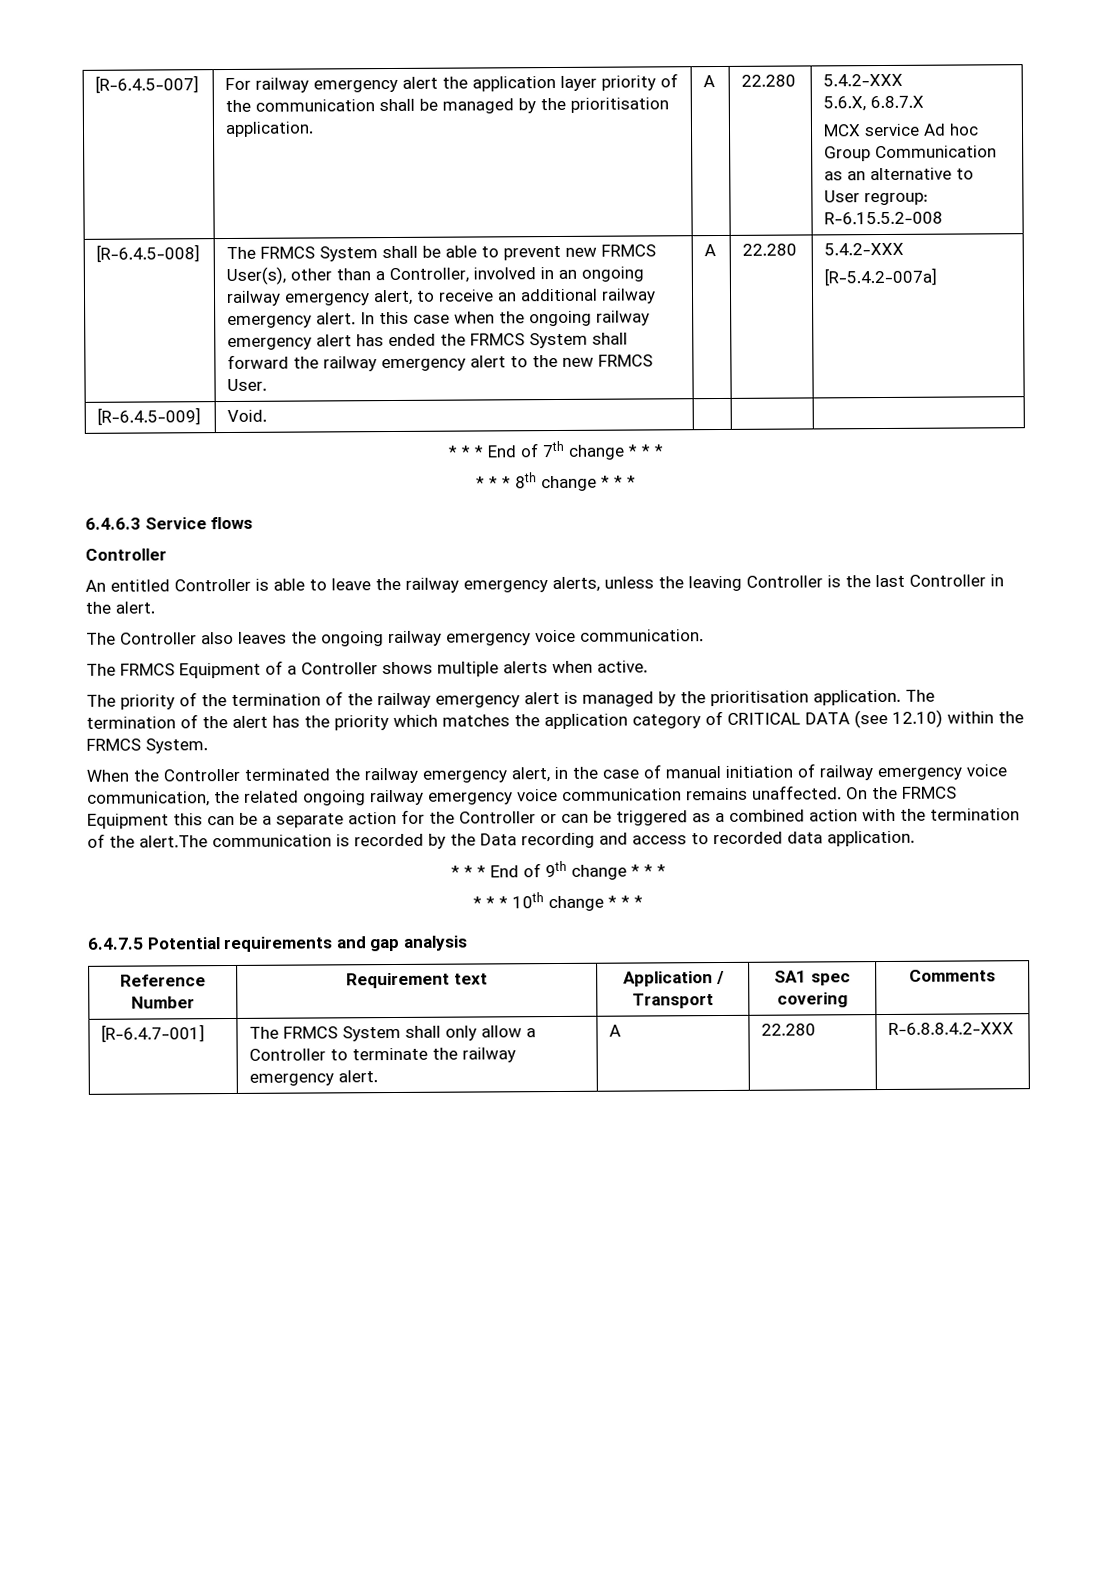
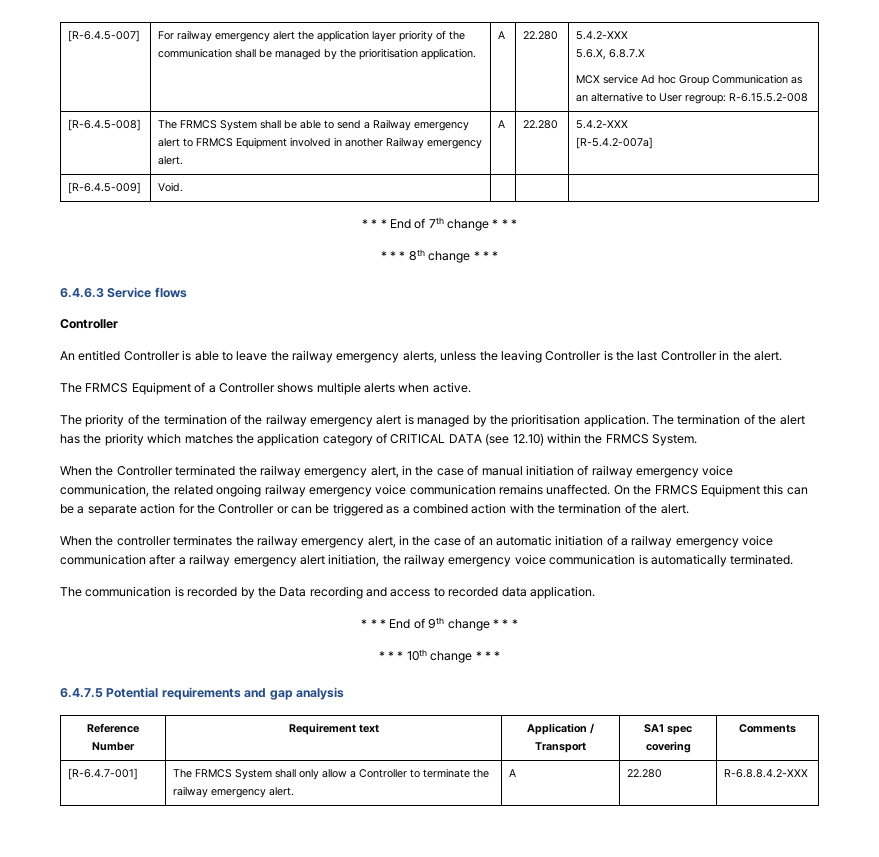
[503,244,657,261] [226,266,645,286] [226,288,657,307] [227,310,651,329] [227,332,629,351] [227,354,654,372] [227,378,268,392] prevent new FRMCS User(s), other than a Controller, involved in an ongoing railway emergency alert, to receive an additional railway emergency alert. In this case when the ongoing railway emergency alert has ended the FRMCS System shall forward the railway emergency alert to the new FRMCS User. -> [337,119,470,131] [158,137,483,149] [158,156,184,165] send a Railway emergency alert to FRMCS Equipment involved in another Railway emergency alert.
[86,629,704,647] // The Controller also leaves the ongoing railway emergency voice communication. -> (782, 356) none
[139,835,208,848] alert.The -> [660,504,689,514] [60,535,774,548] [60,554,794,567] [60,587,82,597] alert. // When the controller terminates the railway emergency alert, in the case of an automatic initiation of a railway emergency voice communication after a railway emergency alert initiation, the railway emergency voice communication is automatically terminated. // The

